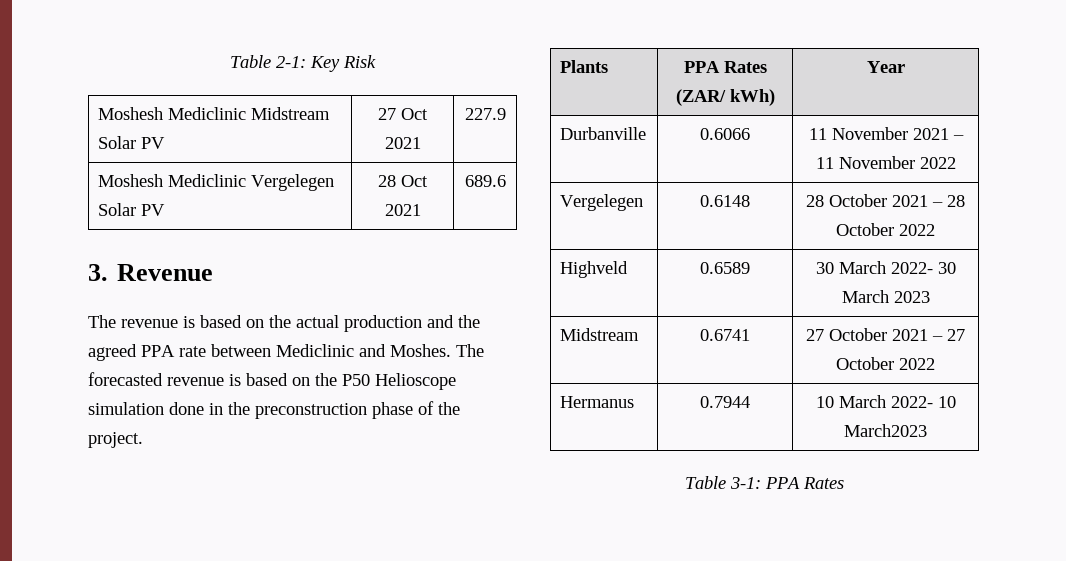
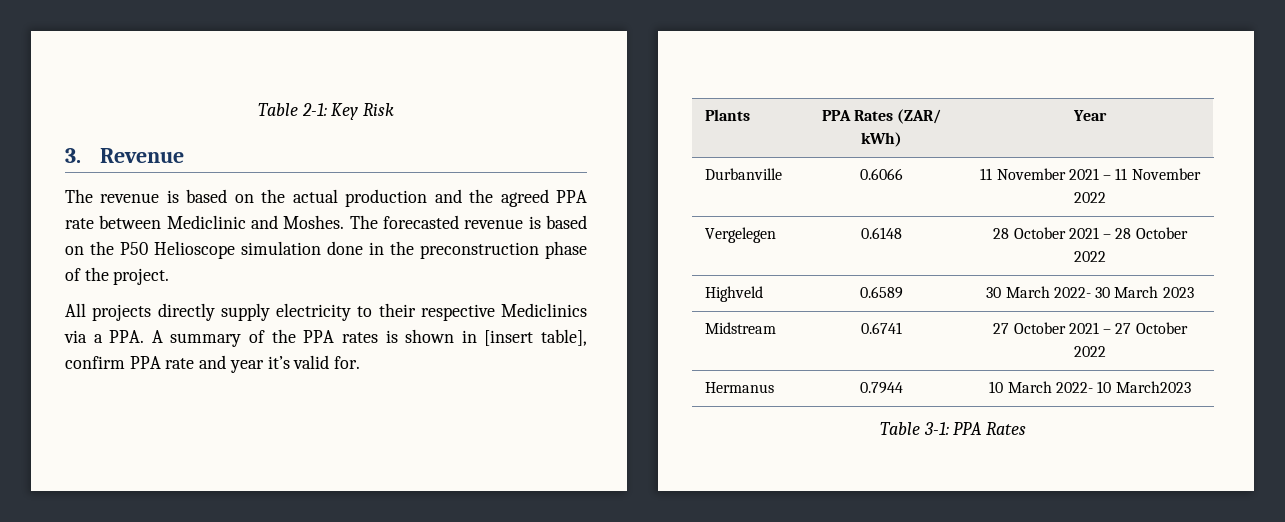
[98,107,331,120] [98,136,166,149] [378,108,428,120] [384,137,421,149] [464,108,506,120] [98,174,335,191] [98,203,166,216] [378,175,428,187] [384,204,421,216] [464,175,506,187] // Moshesh Mediclinic Midstream Solar PV | 27 Oct 2021 | 227.9 // Moshesh Mediclinic Vergelegen Solar PV | 28 Oct 2021 | 689.6 -> (395, 109) none
(143, 440) none -> [65,303,587,321] [64,329,588,347] [65,355,361,373] // All projects directly supply electricity to their respective Mediclinics via a PPA. A summary of the PPA rates is shown in [insert table], confirm PPA rate and year it’s valid for.

